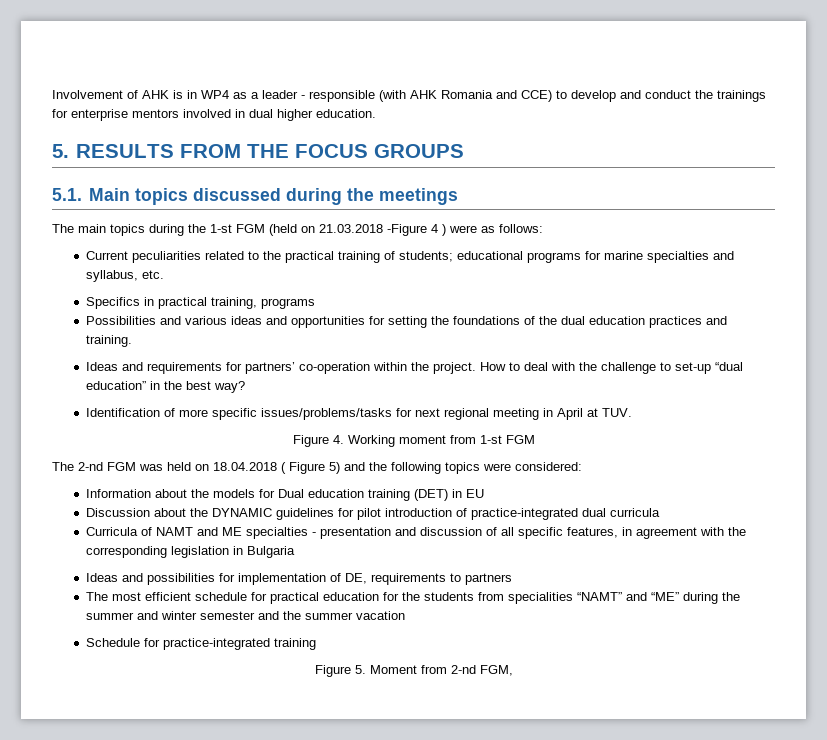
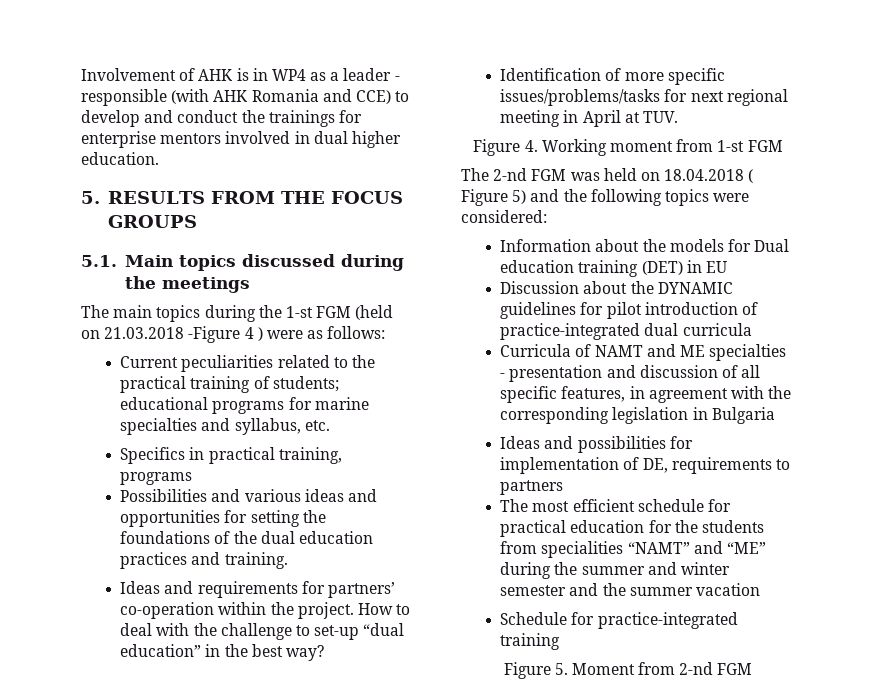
[479,665,513,676] FGM, -> [717,663,753,675] FGM

